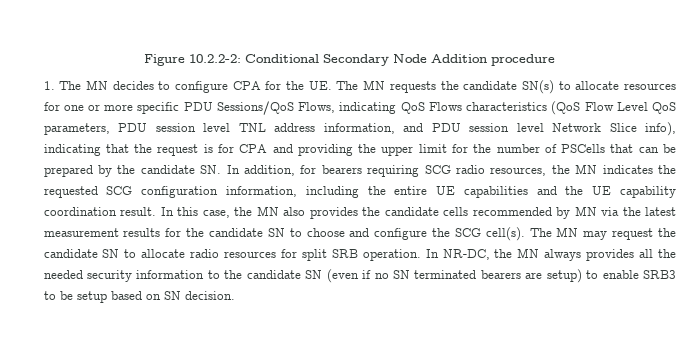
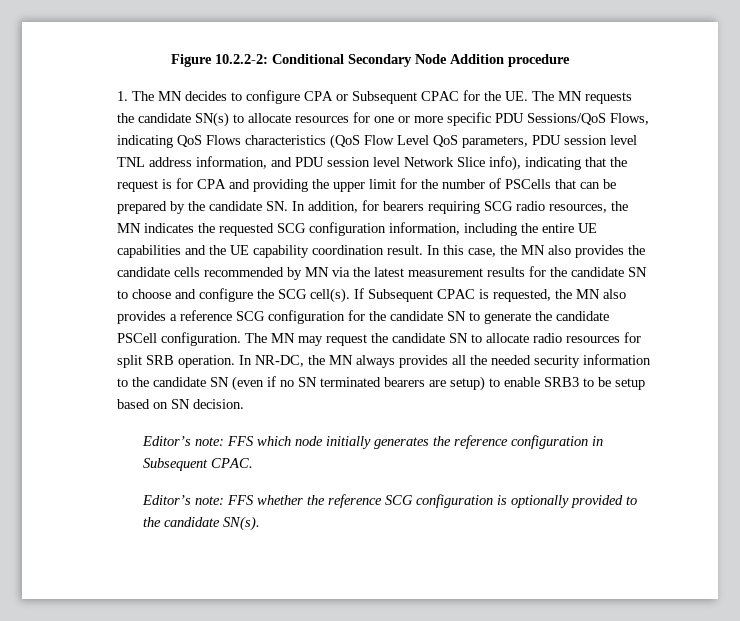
(261, 85) none -> [335,91,459,104] or Subsequent CPAC
(525, 234) none -> [353,288,626,302] [116,310,609,324] [116,332,241,346] If Subsequent CPAC is requested, the MN also provides a reference SCG configuration for the candidate SN to generate the candidate PSCell configuration.
(235, 295) none -> [142,435,604,449] [143,458,254,471] [142,494,638,508] [143,516,261,531] // Editor’s note: FFS which node initially generates the reference configuration in Subsequent CPAC. // Editor’s note: FFS whether the reference SCG configuration is optionally provided to the candidate SN(s).

